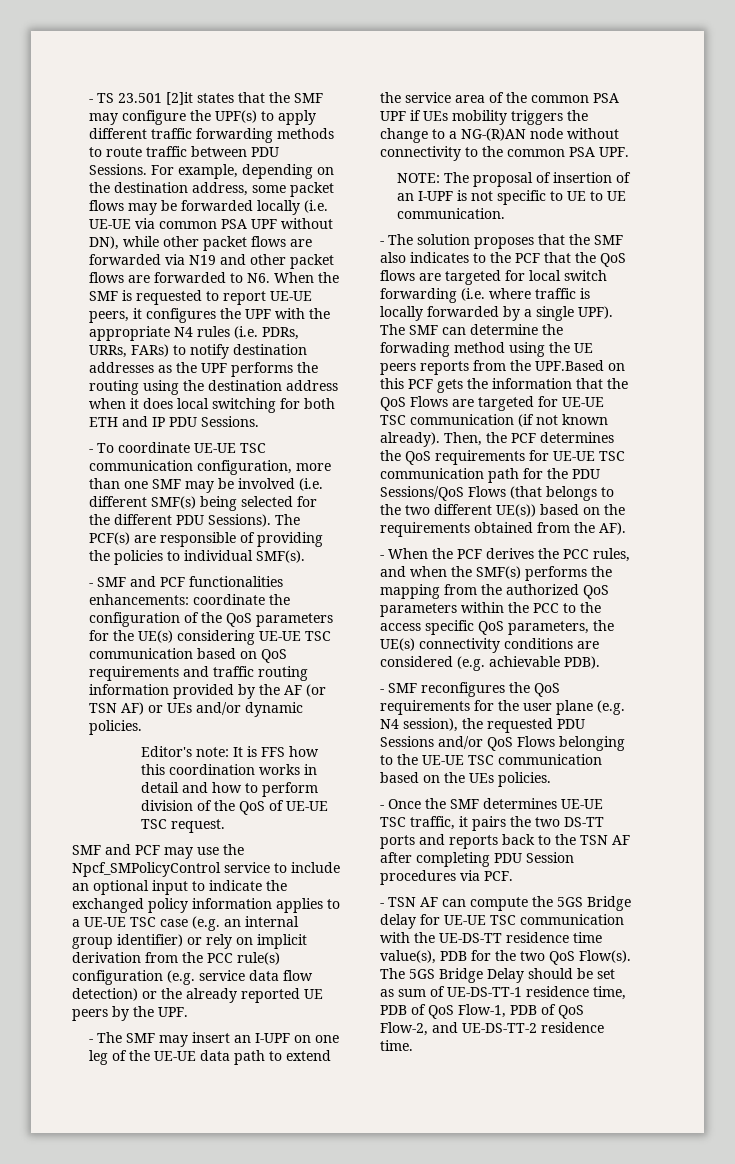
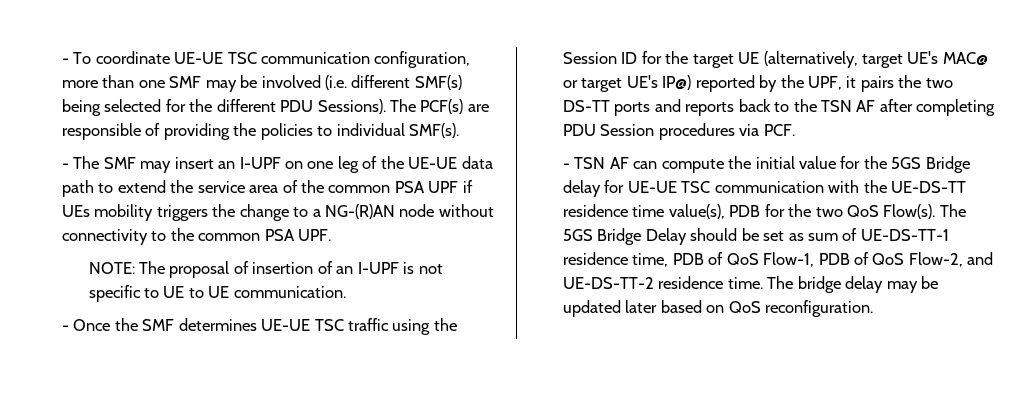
[89,92,324,105] [89,110,317,125] [89,128,335,143] [89,146,280,157] [89,164,335,179] [89,182,335,197] [89,200,329,215] [89,218,334,229] [89,236,313,251] [89,254,335,269] [89,272,340,283] [89,290,313,305] [89,308,331,323] [89,326,300,341] [89,344,308,359] [89,362,319,377] [89,380,339,395] [89,398,336,413] [89,416,260,427] [89,449,94,453] - TS 23.501 [2]it states that the SMF may configure the UPF(s) to apply different traffic forwarding methods to route traffic between PDU Sessions. For example, depending on the destination address, some packet flows may be forwarded locally (i.e. UE-UE via common PSA UPF without DN), while other packet flows are forwarded via N19 and other packet flows are forwarded to N6. When the SMF is requested to report UE-UE peers, it configures the UPF with the appropriate N4 rules (i.e. PDRs, URRs, FARs) to notify destination addresses as the UPF performs the routing using the destination address when it does local switching for both ETH and IP PDU Sessions. // - -> [61,58,69,64] -
[89,576,284,587] [89,594,291,605] [89,612,334,627] [89,630,332,645] [89,648,288,663] [89,666,309,681] [89,684,327,699] [89,702,304,717] [89,720,143,735] [140,746,319,757] [140,764,317,775] [140,782,318,797] [140,800,328,815] [140,819,225,833] [72,844,244,859] [72,862,340,877] [72,880,287,895] [72,898,340,913] [72,916,299,931] [72,934,307,949] [72,952,280,965] [72,970,313,985] [72,988,323,1003] [72,1006,188,1021] // - SMF and PCF functionalities enhancements: coordinate the configuration of the QoS parameters for the UE(s) considering UE-UE TSC communication based on QoS requirements and traffic routing information provided by the AF (or TSN AF) or UEs and/or dynamic policies. // Editor's note: It is FFS how this coordination works in detail and how to perform division of the QoS of UE-UE TSC request. // SMF and PCF may use the Npcf_SMPolicyControl service to include an optional input to indicate the exchanged policy information applies to a UE-UE TSC case (e.g. an internal group identifier) or rely on implicit derivation from the PCC rule(s) configuration (e.g. service data flow detection) or the already reported UE peers by the UPF. -> (459, 130) none
[380,234,624,249] [380,252,627,267] [380,270,608,285] [380,288,591,303] [380,306,614,321] [380,324,564,335] [380,342,594,357] [380,360,626,375] [380,378,629,393] [380,396,605,411] [380,414,609,427] [380,432,615,447] [380,450,626,465] [380,468,601,483] [380,486,615,501] [380,504,626,517] [380,522,627,537] [380,548,631,562] [380,566,613,581] [380,584,610,599] [380,602,602,617] [380,620,615,635] [380,638,600,653] [380,656,601,671] [380,682,561,697] [380,700,626,715] [380,718,586,733] [380,736,626,751] [380,754,603,765] [380,772,552,787] // - The solution proposes that the SMF also indicates to the PCF that the QoS flows are targeted for local switch forwarding (i.e. where traffic is locally forwarded by a single UPF). The SMF can determine the forwading method using the UE peers reports from the UPF.Based on this PCF gets the information that the QoS Flows are targeted for UE-UE TSC communication (if not known already). Then, the PCF determines the QoS requirements for UE-UE TSC communication path for the PDU Sessions/QoS Flows (that belongs to the two different UE(s)) based on the requirements obtained from the AF). // - When the PCF derives the PCC rules, and when the SMF(s) performs the mapping from the authorized QoS parameters within the PCC to the access specific QoS parameters, the UE(s) connectivity conditions are considered (e.g. achievable PDB). // - SMF reconfigures the QoS requirements for the user plane (e.g. N4 session), the requested PDU Sessions and/or QoS Flows belonging to the UE-UE TSC communication based on the UEs policies. -> (346, 292) none
[410,816,456,830] traffic, -> [347,318,457,335] [562,51,988,68] [562,75,842,92] traffic using the Session ID for the target UE (alternatively, target UE's MAC@ or target UE's IP@) reported by the UPF,
(554, 901) none -> [755,156,887,169] initial value for the
(414, 1045) none -> [767,276,938,293] [562,300,874,317] The bridge delay may be updated later based on QoS reconfiguration.

